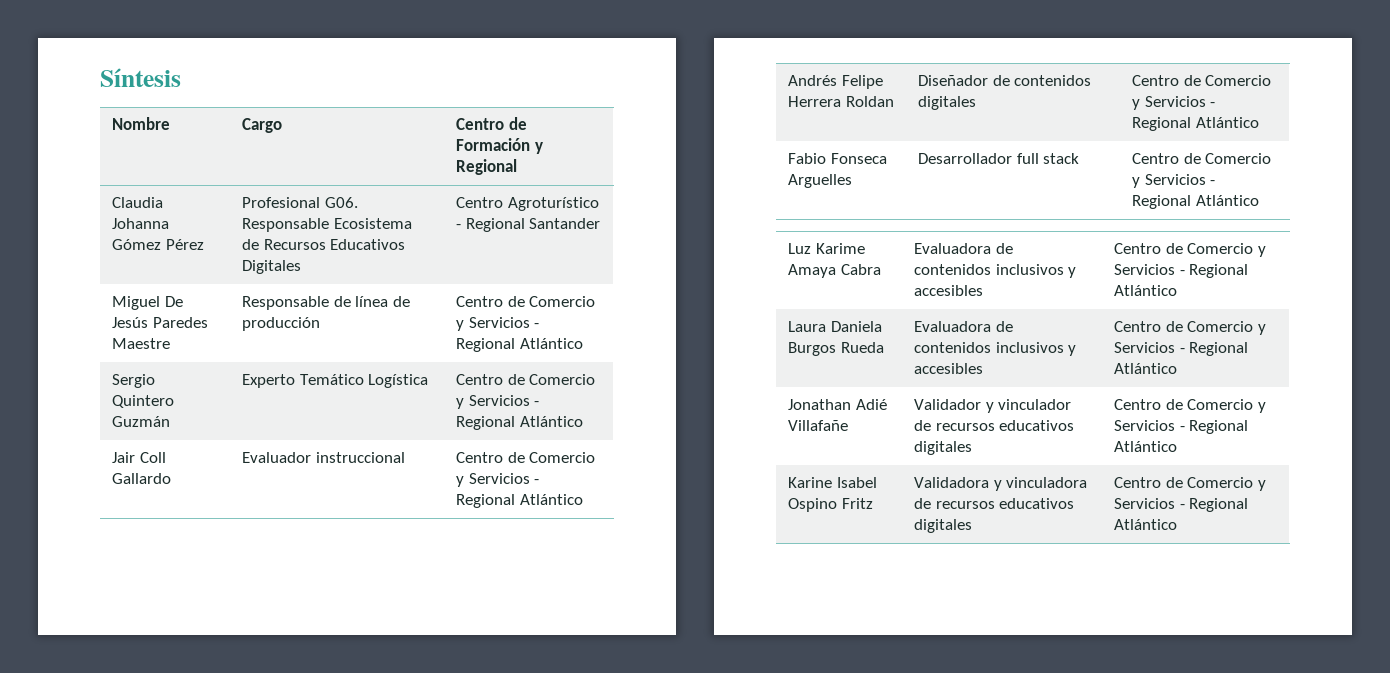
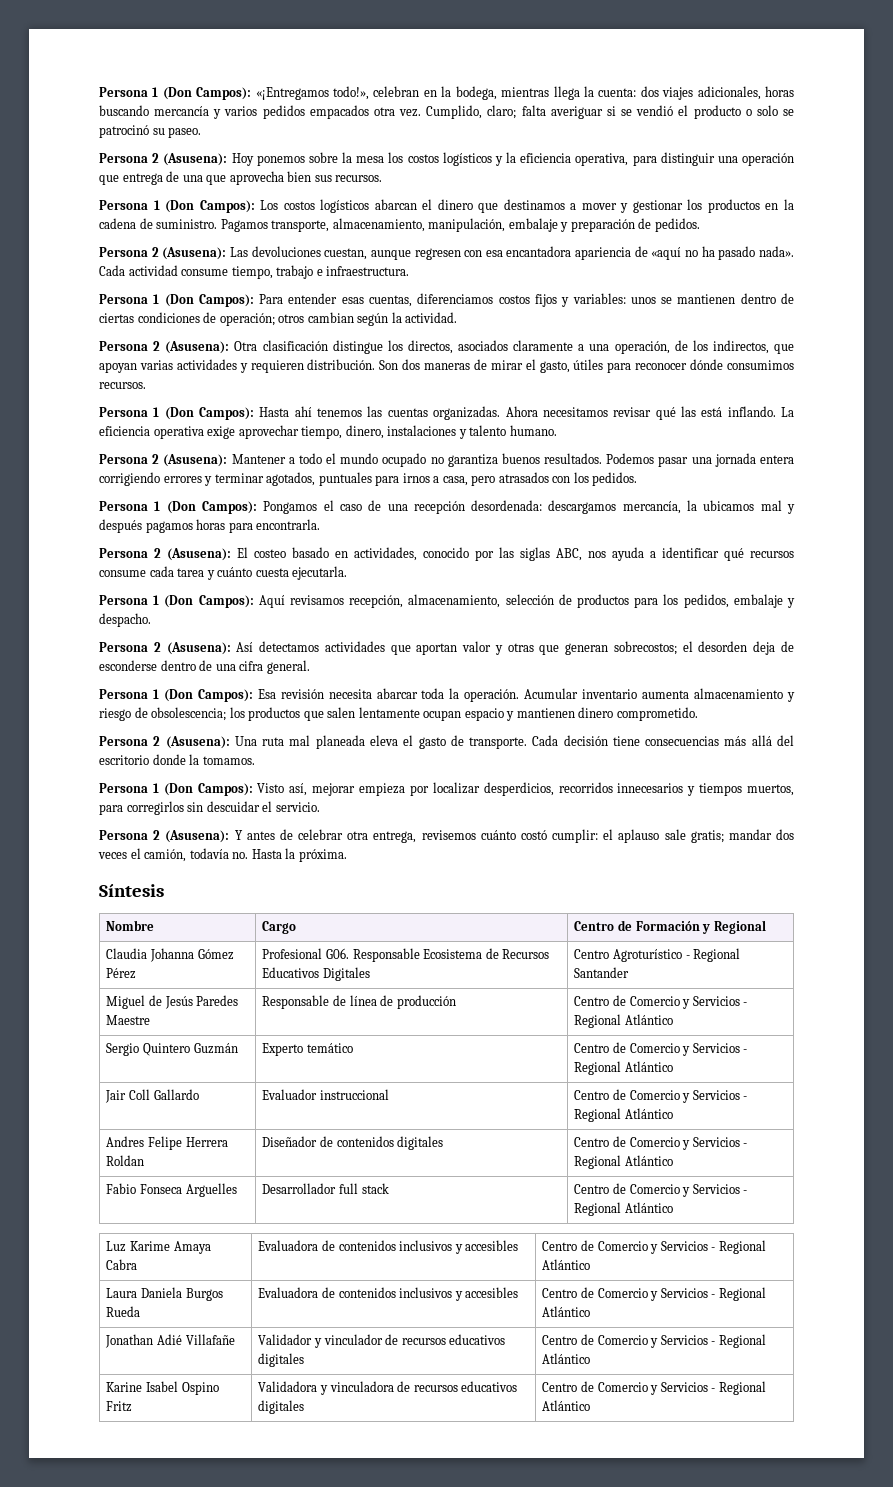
(100, 77) none -> [99,86,794,100] [99,105,794,119] [99,125,202,138] [99,152,794,166] [99,171,383,185] [99,199,794,213] [99,218,700,232] [99,246,794,260] [99,265,410,279] [99,293,794,307] [99,312,458,326] [99,340,794,354] [99,359,794,373] [99,382,146,389] [99,406,795,420] [99,425,557,439] [99,453,794,467] [99,472,638,486] [99,500,795,514] [99,519,321,533] [99,547,794,561] [99,566,348,580] [99,594,796,608] [99,613,151,627] [99,641,794,655] [99,660,310,674] [99,688,795,702] [99,707,698,721] [99,735,795,749] [99,754,255,765] [99,782,795,796] [99,801,320,815] [99,829,794,843] [98,848,347,862] Persona 1 (Don Campos): «¡Entregamos todo!», celebran en la bodega, mientras llega la cuenta: dos viajes adicionales, horas buscando mercancía y varios pedidos empacados otra vez. Cumplido, claro; falta averiguar si se vendió el producto o solo se patrocinó su paseo. // Persona 2 (Asusena): Hoy ponemos sobre la mesa los costos logísticos y la eficiencia operativa, para distinguir una operación que entrega de una que aprovecha bien sus recursos. // Persona 1 (Don Campos): Los costos logísticos abarcan el dinero que destinamos a mover y gestionar los productos en la cadena de suministro. Pagamos transporte, almacenamiento, manipulación, embalaje y preparación de pedidos. // Persona 2 (Asusena): Las devoluciones cuestan, aunque regresen con esa encantadora apariencia de «aquí no ha pasado nada». Cada actividad consume tiempo, trabajo e infraestructura. // Persona 1 (Don Campos): Para entender esas cuentas, diferenciamos costos fijos y variables: unos se mantienen dentro de ciertas condiciones de operación; otros cambian según la actividad. // Persona 2 (Asusena): Otra clasificación distingue los directos, asociados claramente a una operación, de los indirectos, que apoyan varias actividades y requieren distribución. Son dos maneras de mirar el gasto, útiles para reconocer dónde consumimos recursos. // Persona 1 (Don Campos): Hasta ahí tenemos las cuentas organizadas. Ahora necesitamos revisar qué las está inflando. La eficiencia operativa exige aprovechar tiempo, dinero, instalaciones y talento humano. // Persona 2 (Asusena): Mantener a todo el mundo ocupado no garantiza buenos resultados. Podemos pasar una jornada entera corrigiendo errores y terminar agotados, puntuales para irnos a casa, pero atrasados con los pedidos. // Persona 1 (Don Campos): Pongamos el caso de una recepción desordenada: descargamos mercancía, la ubicamos mal y después pagamos horas para encontrarla. // Persona 2 (Asusena): El costeo basado en actividades, conocido por las siglas ABC, nos ayuda a identificar qué recursos consume cada tarea y cuánto cuesta ejecutarla. // Persona 1 (Don Campos): Aquí revisamos recepción, almacenamiento, selección de productos para los pedidos, embalaje y despacho. // Persona 2 (Asusena): Así detectamos actividades que aportan valor y otras que generan sobrecostos; el desorden deja de esconderse dentro de una cifra general. // Persona 1 (Don Campos): Esa revisión necesita abarcar toda la operación. Acumular inventario aumenta almacenamiento y riesgo de obsolescencia; los productos que salen lentamente ocupan espacio y mantienen dinero comprometido. // Persona 2 (Asusena): Una ruta mal planeada eleva el gasto de transporte. Cada decisión tiene consecuencias más allá del escritorio donde la tomamos. // Persona 1 (Don Campos): Visto así, mejorar empieza por localizar desperdicios, recorridos innecesarios y tiempos muertos, para corregirlos sin descuidar el servicio. // Persona 2 (Asusena): Y antes de celebrar otra entrega, revisemos cuánto costó cumplir: el aplauso sale gratis; mandar dos veces el camión, todavía no. Hasta la próxima. //
[164,296,183,307] De -> [148,995,162,1006] de
[299,374,429,388] Temático Logística -> [306,1043,353,1053] temático
[788,75,838,86] Andrés -> [106,1136,145,1147] Andres

